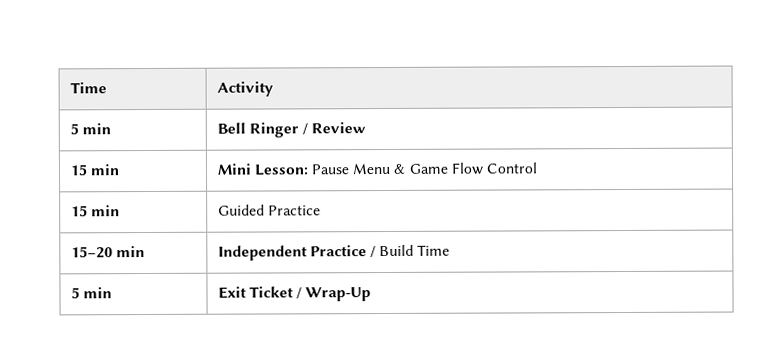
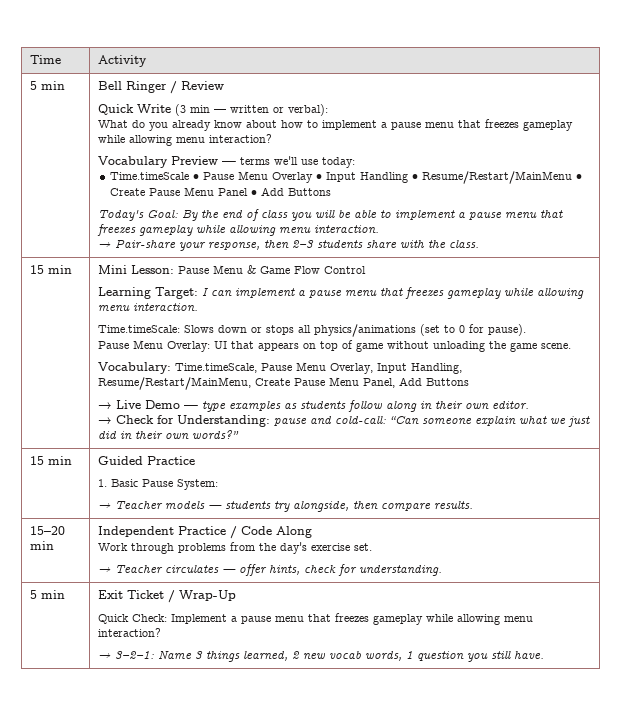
(367, 128) none -> [97,104,328,116] [97,119,573,131] [97,134,272,146] [97,156,355,168] [110,171,583,184] [110,187,332,196] [97,209,563,221] [96,224,379,236] [97,240,479,251] // Quick Write (3 min — written or verbal): // What do you already know about how to implement a pause menu that freezes gameplay while allowing menu interaction? // Vocabulary Preview — terms we'll use today: // Time.timeScale • Pause Menu Overlay • Input Handling • Resume/Restart/MainMenu • Create Pause Menu Panel • Add Buttons // Today's Goal: By the end of class you will be able to implement a pause menu that freezes gameplay while allowing menu interaction. // → Pair-share your response, then 2–3 students share with the class.
[70,205,120,217] [217,204,321,216] // 15 min | Guided Practice -> [97,287,584,299] [97,303,198,312] [97,324,526,337] [97,340,571,352] [97,362,462,374] [97,377,469,390] [97,400,529,412] [97,415,590,427] [97,430,239,440] [29,456,72,465] [97,456,195,465] [97,479,218,490] [97,501,473,512] // Learning Target: I can implement a pause menu that freezes gameplay while allowing menu interaction. // Time.timeScale: Slows down or stops all physics/animations (set to 0 for pause). // Pause Menu Overlay: UI that appears on top of game without unloading the game scene. // Vocabulary: Time.timeScale, Pause Menu Overlay, Input Handling, Resume/Restart/MainMenu, Create Pause Menu Panel, Add Buttons // → Live Demo — type examples as students follow along in their own editor. // → Check for Understanding: pause and cold-call: “Can someone explain what we just did in their own words?” // 15 min | Guided Practice // 1. Basic Pause System: // → Teacher models — students try alongside, then compare results.
[379,244,451,257] Build Time -> [240,526,312,538] [97,542,372,554] [97,564,442,576] Code Along // Work through problems from the day's exercise set. // → Teacher circulates — offer hints, check for understanding.
(372, 294) none -> [97,613,533,625] [97,628,161,637] [97,650,544,662] // Quick Check: Implement a pause menu that freezes gameplay while allowing menu interaction? // → 3–2–1: Name 3 things learned, 2 new vocab words, 1 question you still have.

